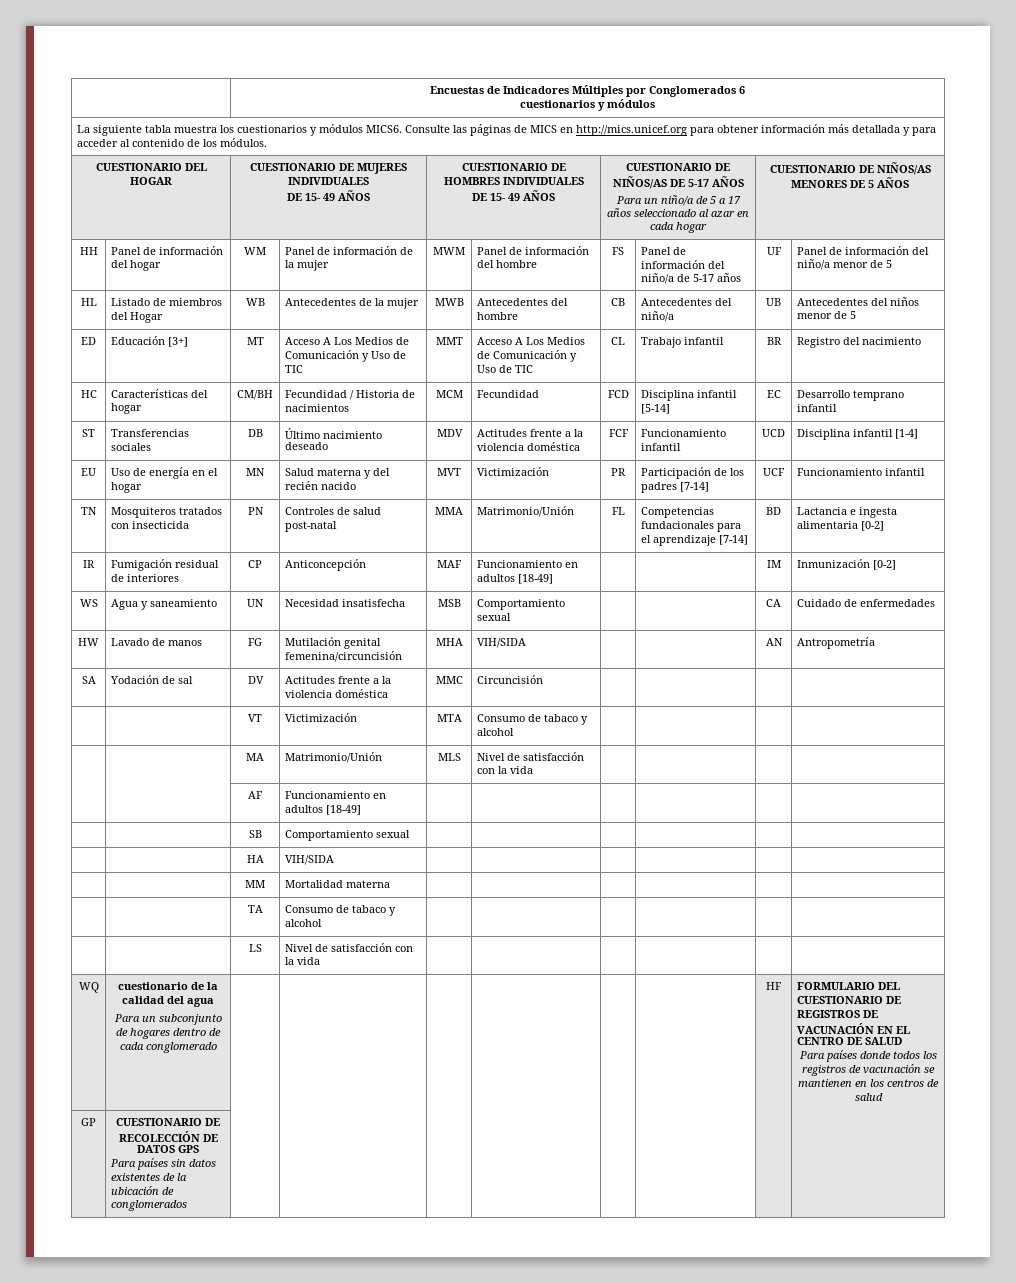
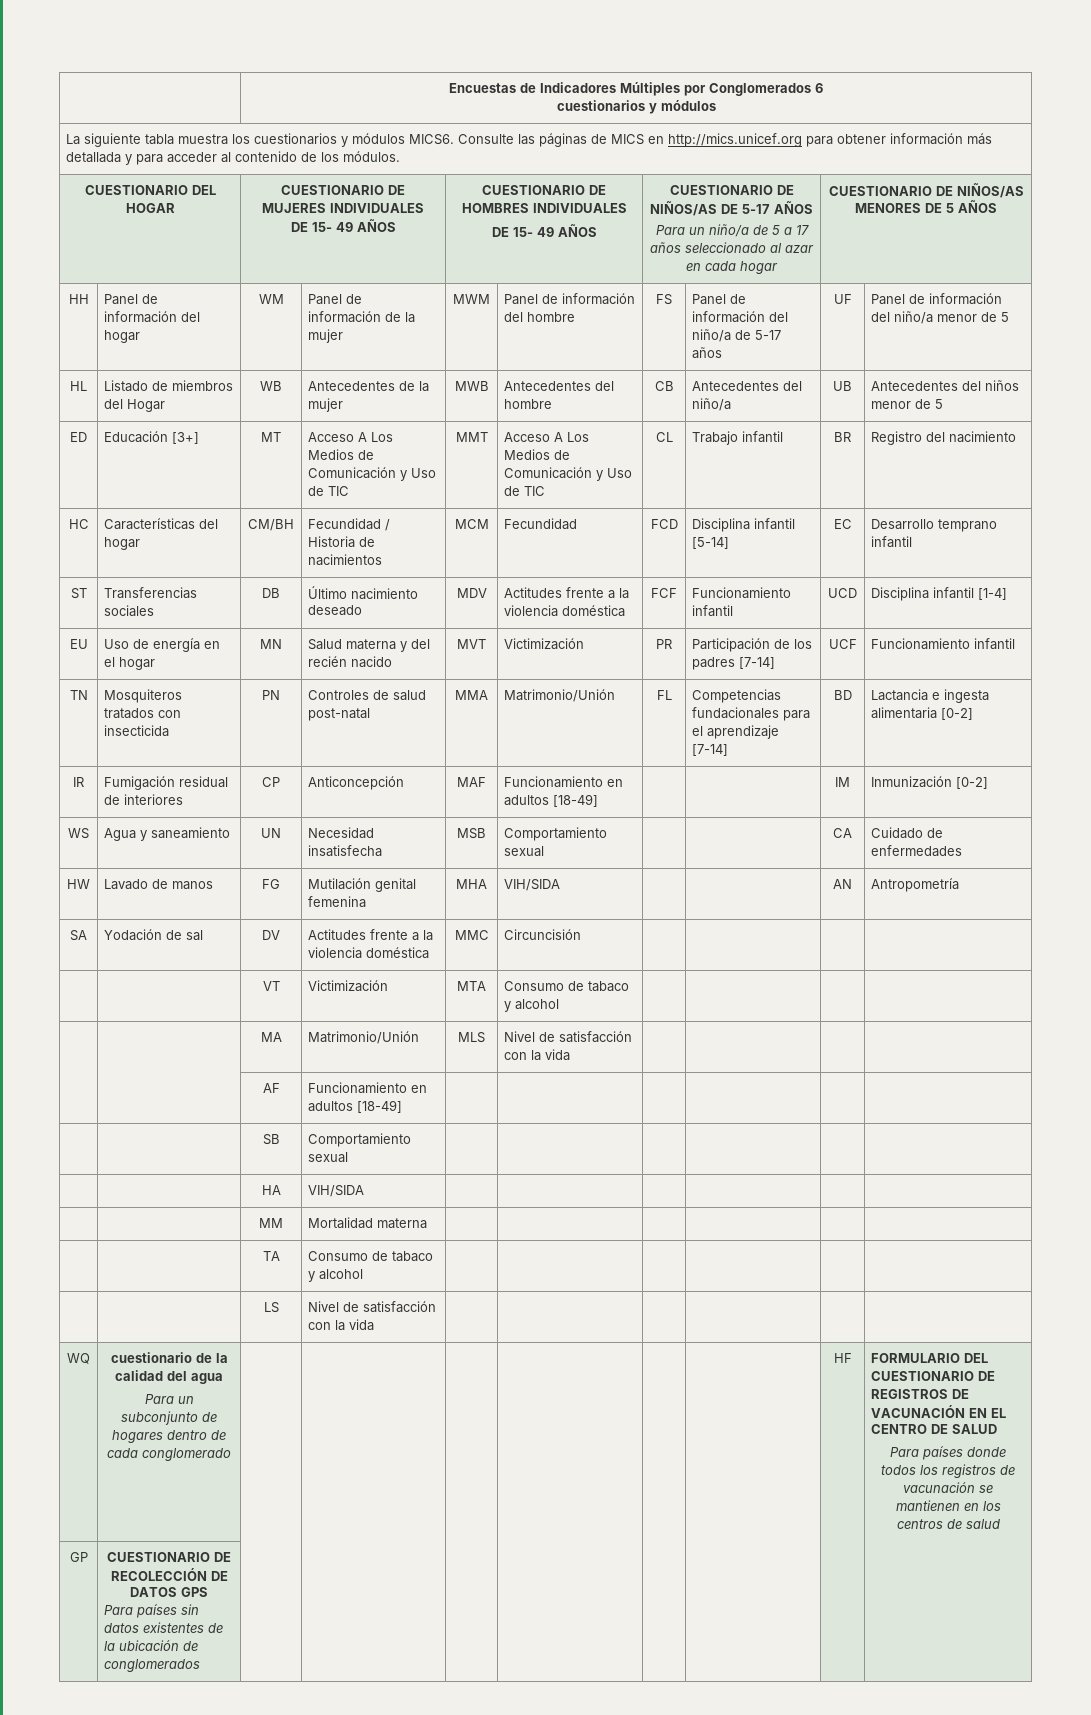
[285,651,403,662] femenina/circuncisión -> [308,896,367,908] femenina

